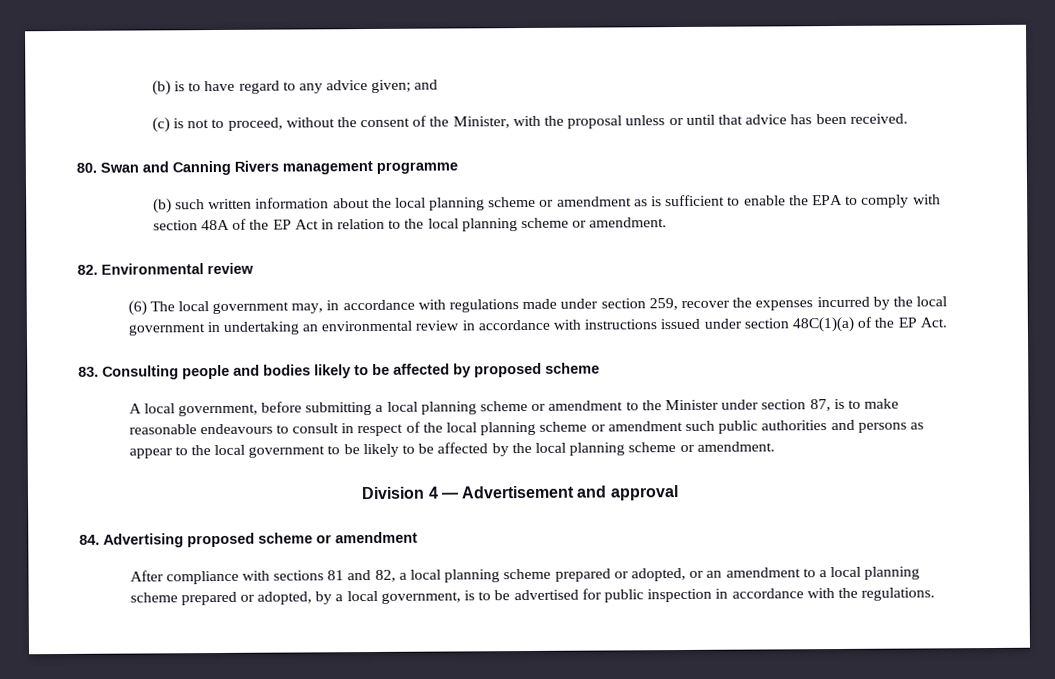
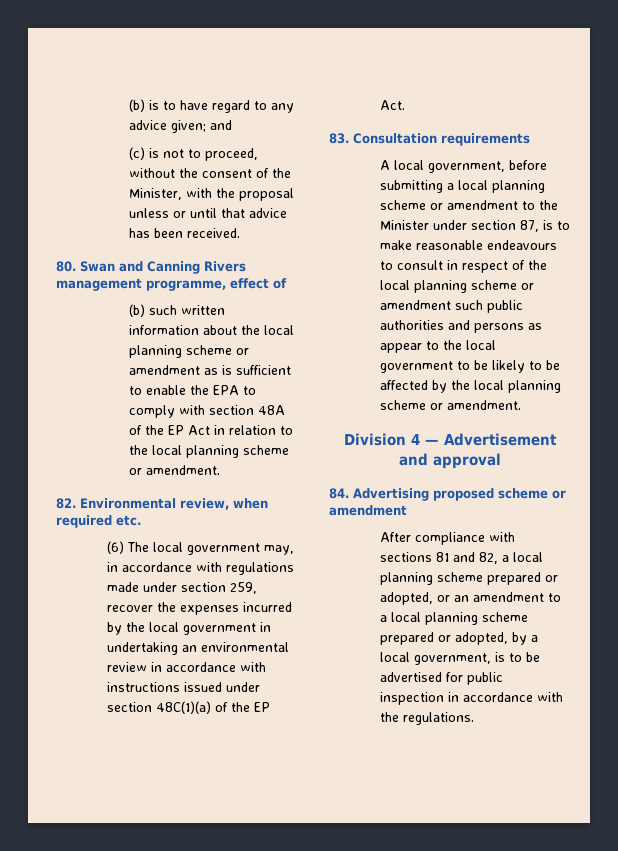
[376,161,458,174] programme -> [146,278,287,291] programme, effect of
[207,262,254,275] review -> [180,498,268,510] [56,515,141,528] review, when required etc.
[102,362,600,380] Consulting people and bodies likely to be affected by proposed scheme -> [353,133,530,146] Consultation requirements

